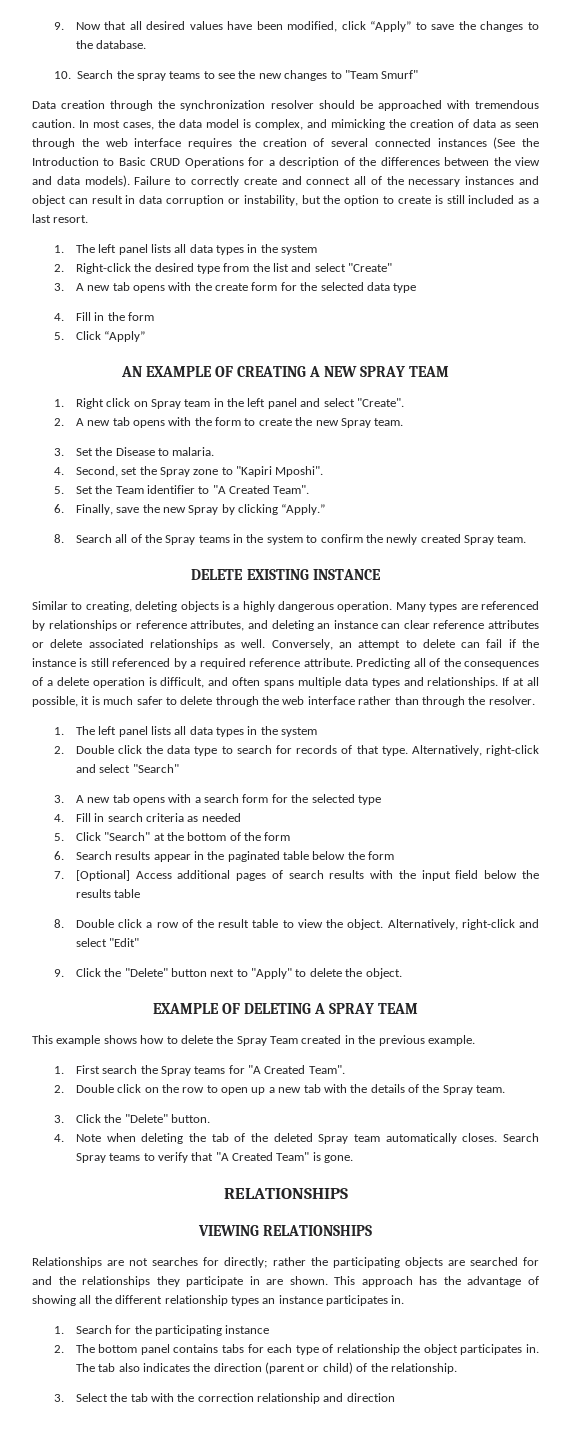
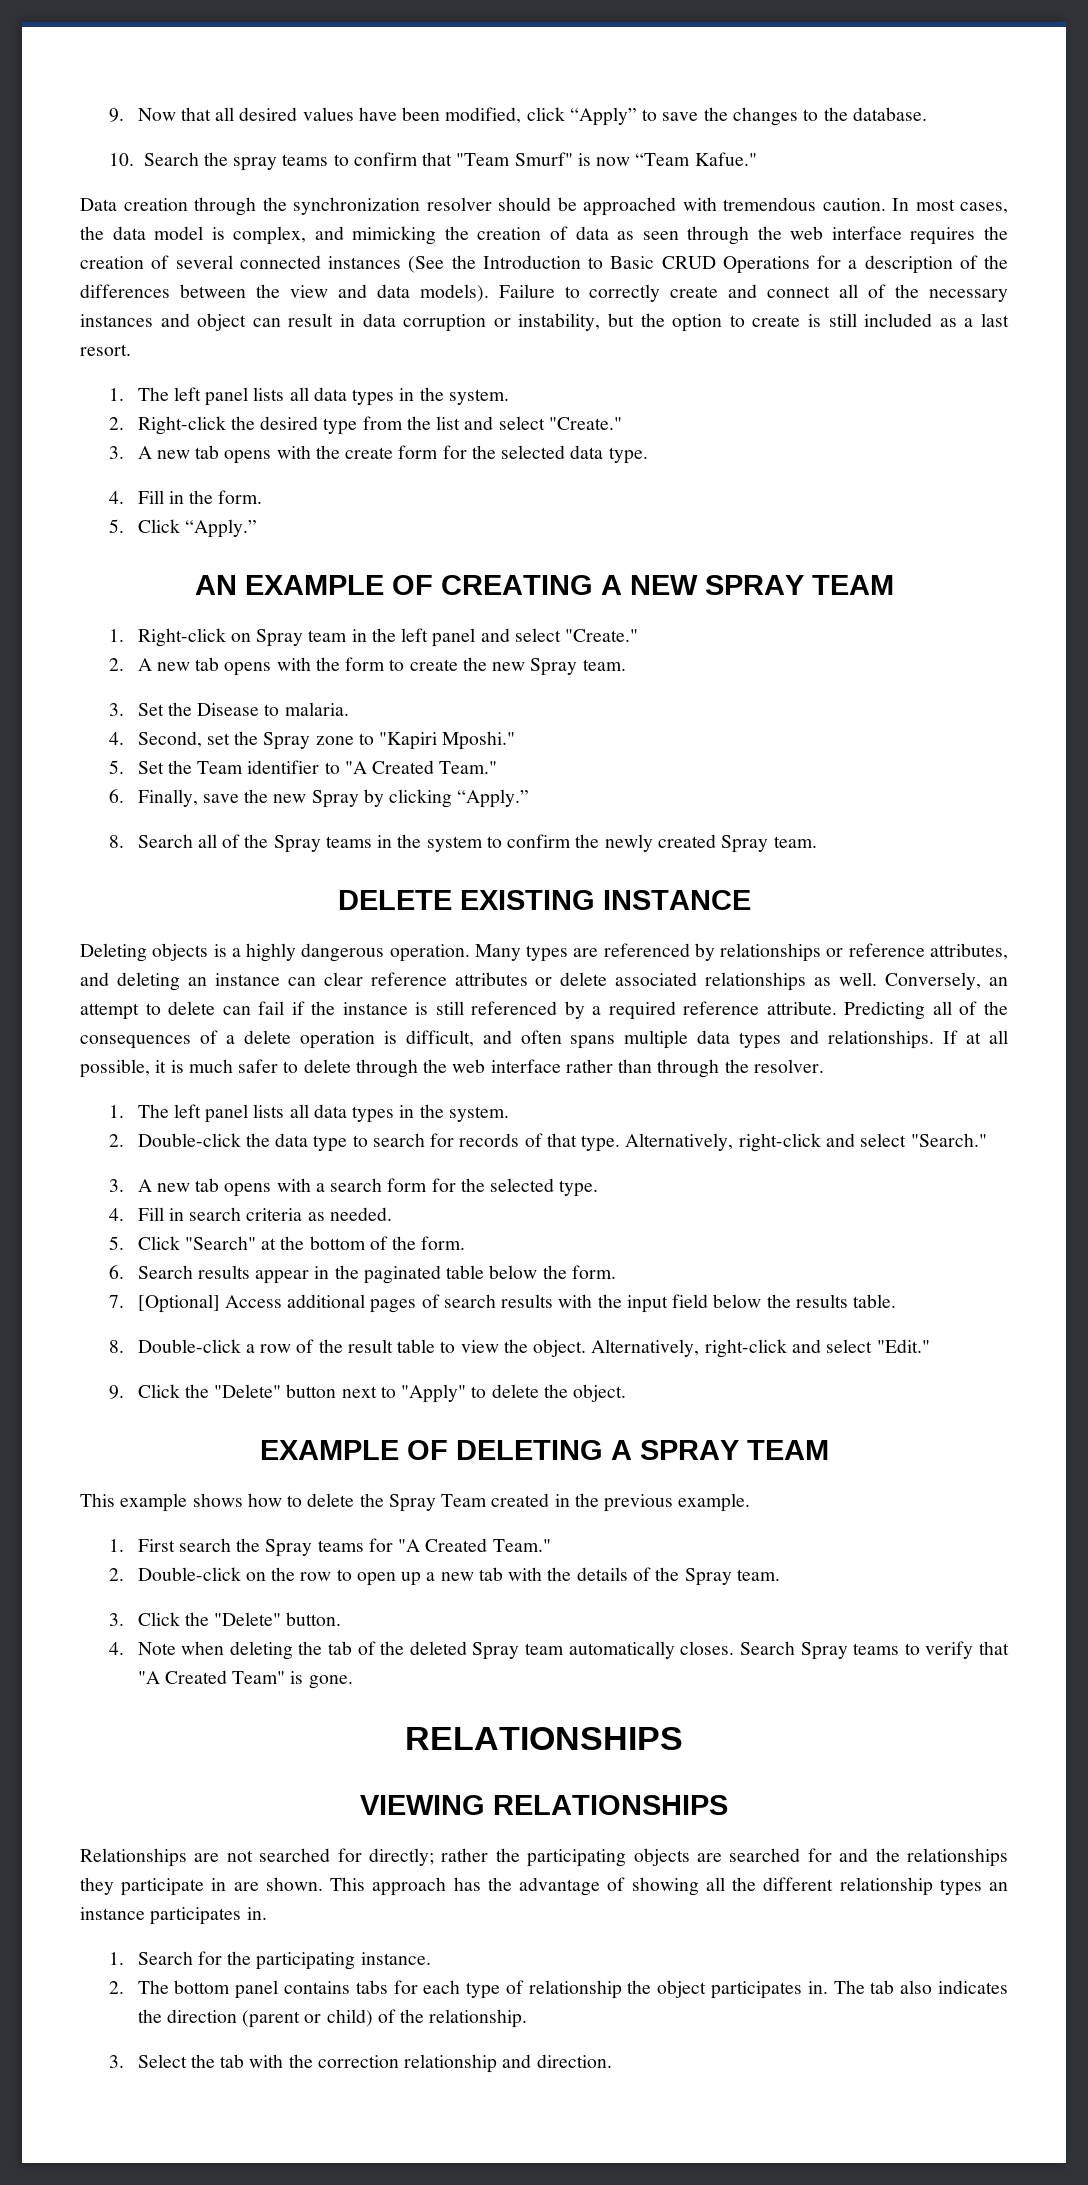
[218,70,419,81] see the new changes to "Team Smurf" -> [353,152,757,166] confirm that "Team Smurf" is now “Team Kafue."
[281,245,318,255] system -> [448,389,509,405] system.
[348,263,393,272] "Create" -> [548,417,622,430] "Create."
[393,283,417,293] type -> [608,447,648,464] type.
[127,312,154,321] [53,331,146,342] form // 5. Click “Apply” -> [218,490,263,504] [108,519,257,538] form. // 5. Click “Apply.”
[75,398,131,409] Right click -> [137,628,226,647] Right-click
[356,398,404,407] "Create". -> [565,629,639,642] "Create."
[275,466,324,477] Mposhi". -> [442,731,516,750] Mposhi."
[273,485,310,494] Team". -> [439,761,498,774] Team."
[32,601,178,612] Similar to creating, deleting -> [80,943,147,962] Deleting
[281,727,318,737] [53,745,142,754] system // 2. Double click -> [448,1106,509,1122] [108,1133,241,1147] system. // 2. Double-click
[132,764,179,773] "Search" -> [910,1133,987,1147] "Search."
[357,795,381,805] type -> [559,1180,599,1197] type.
[201,813,241,822] needed -> [329,1207,392,1221] needed.
[264,832,291,841] form -> [421,1236,466,1250] form.
[368,851,395,860] form -> [571,1265,616,1279] form.
[114,889,141,898] [53,919,143,928] table // 8. Double click -> [853,1294,897,1308] [108,1339,241,1353] table. // 8. Double-click
[109,938,140,947] "Edit" -> [876,1339,930,1353] "Edit."
[308,1065,345,1074] [53,1084,142,1093] Team". // 2. Double click -> [492,1539,551,1552] [108,1567,241,1581] Team." // 2. Double-click
[152,1257,199,1266] searches -> [259,1848,331,1862] searched
[225,1325,270,1334] instance -> [360,1952,431,1965] instance.
[346,1393,395,1402] direction -> [536,2054,612,2068] direction.

